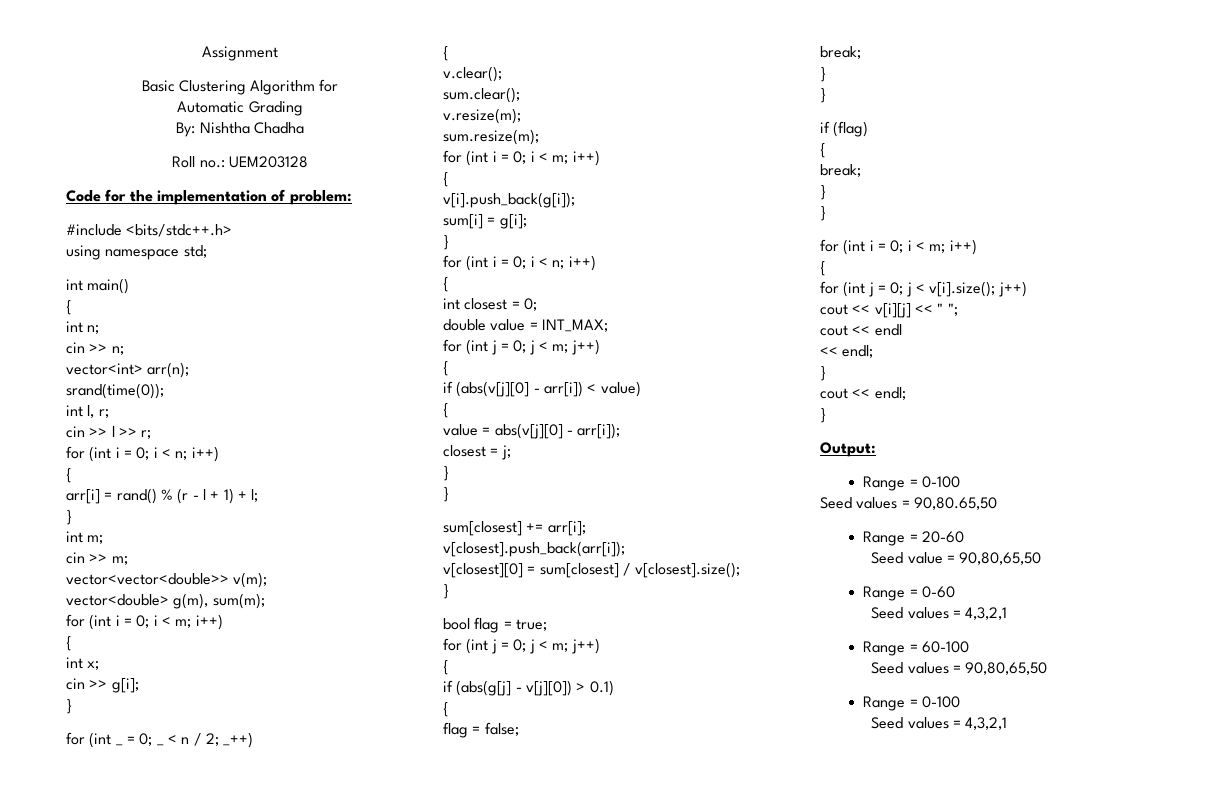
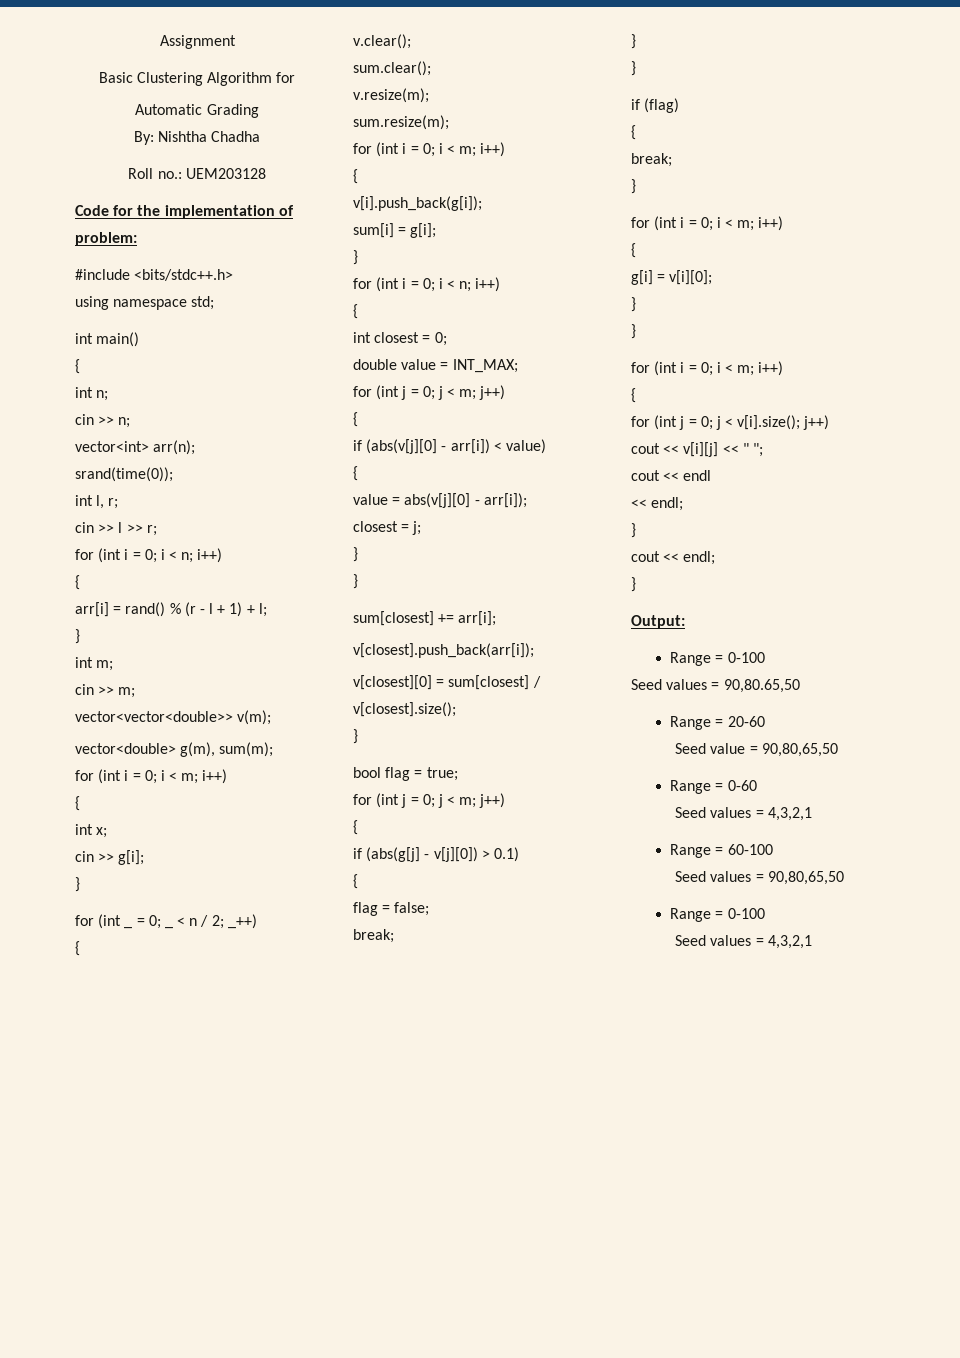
(826, 192) none -> [631,216,784,231] [631,243,636,258] [631,270,713,285] [631,297,636,312] // for (int i = 0; i < m; i++) // { // g[i] = v[i][0]; // }

